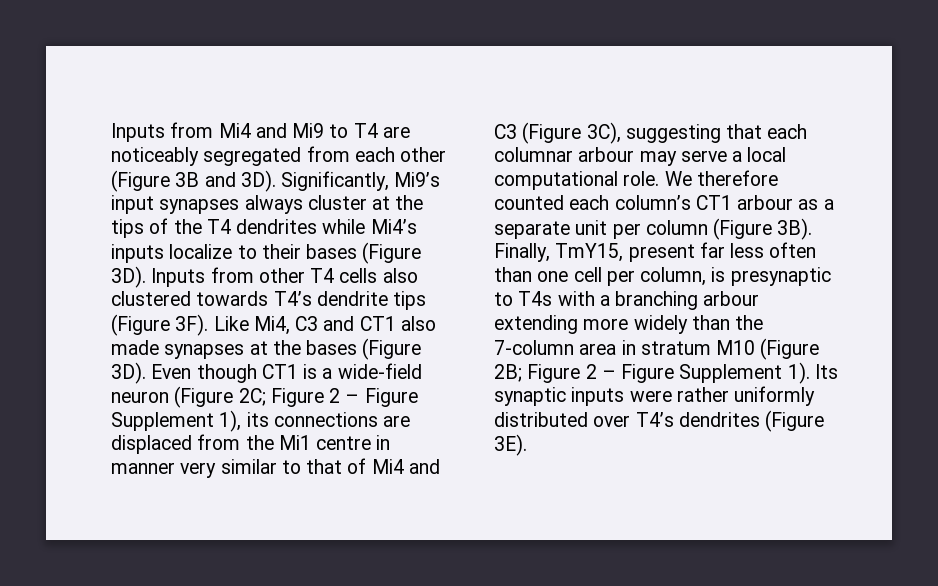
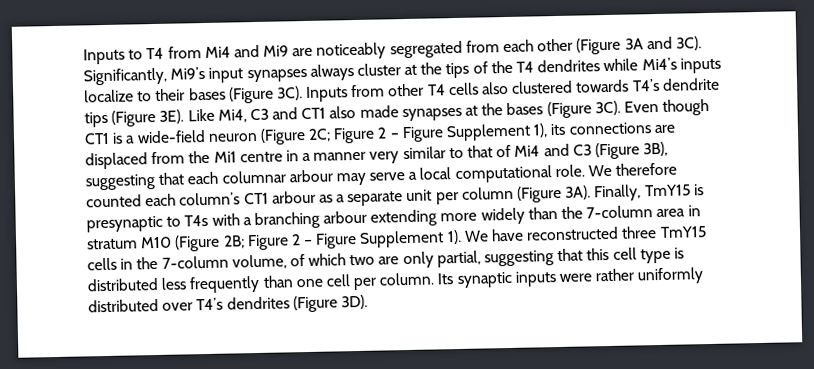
[111,123,165,142] Inputs -> [83,47,165,65] Inputs to T4
[329,123,378,138] to T4 -> (290, 51) none
[175,170,276,192] 3B and 3D). -> [624,36,702,51] 3A and 3C).
[111,266,146,288] 3D). -> [276,86,303,101] 3C).
[175,314,209,336] 3F). -> [159,109,185,124] 3E).
[111,362,146,384] 3D). -> [594,100,621,116] 3C).
(391, 442) none -> [302,152,312,162] a
[586,122,621,144] 3C), -> [643,141,669,157] 3B),
[777,218,813,240] [494,242,817,262] [494,267,707,286] 3B). Finally, TmY15, present far less often than one cell per column, -> [565,184,691,202] 3A). Finally, TmY15
(810, 373) none -> [463,226,707,242] [87,247,684,271] [87,272,435,294] We have reconstructed three TmY15 cells in the 7-column volume, of which two are only partial, suggesting that this cell type is distributed less frequently than one cell per column.
[494,434,527,456] 3E). -> [340,294,368,310] 3D).

